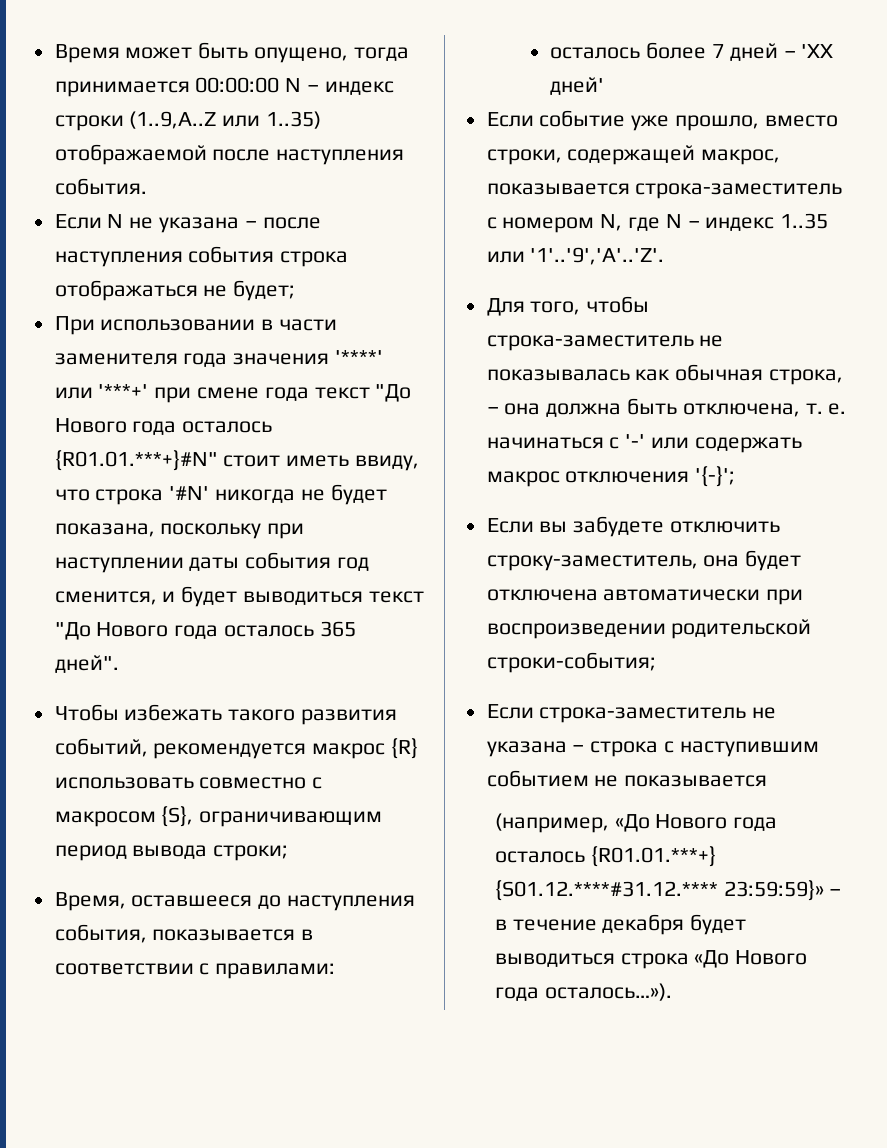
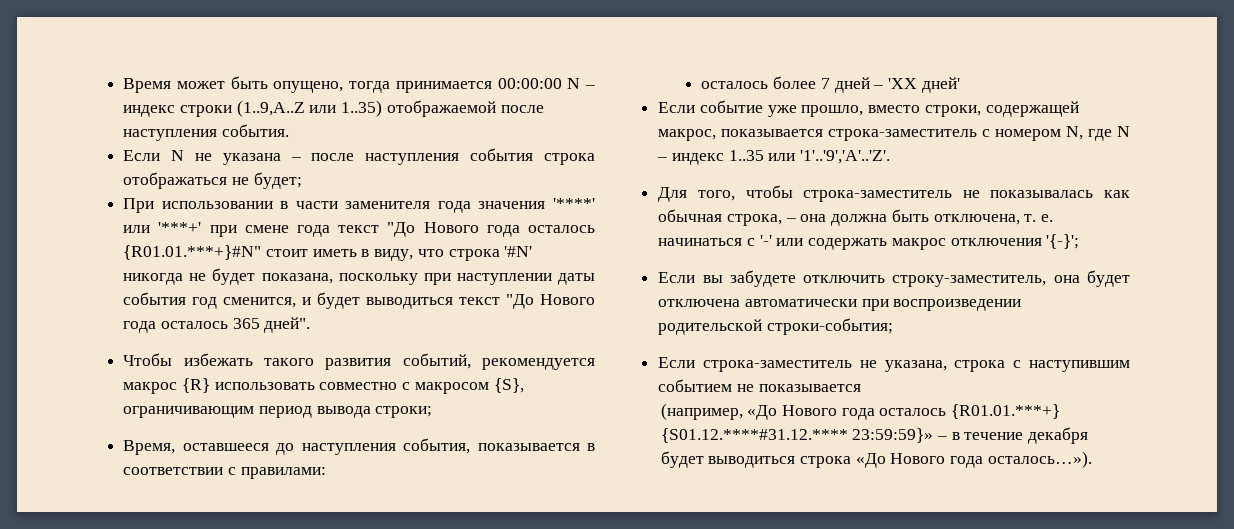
[355,455,420,471] ввиду, -> [361,249,414,261] в виду,
[486,741,585,757] указана – -> [884,360,947,372] указана,

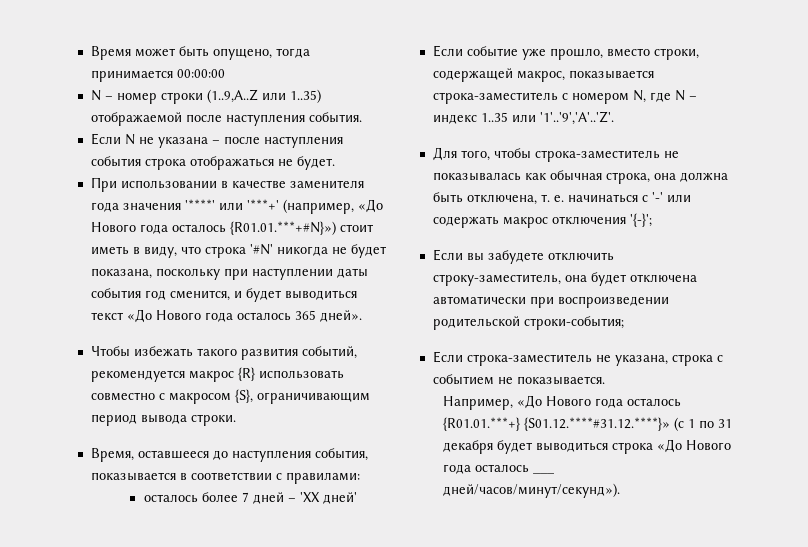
[567,78,595,89] [123,105,176,117] N – индекс -> [90,90,157,104] // N – номер
[253,172,302,189] будет; -> [296,156,335,170] будет.
[295,201,338,209] части -> [231,180,286,189] качестве
[209,222,596,237] [123,245,262,260] при смене года текст "До Нового года осталось {R01.01.***+}#N" -> [282,199,383,214] [90,221,336,235] (например, «До Нового года осталось {R01.01.***+#N}»)
[506,294,535,309] "До -> [126,309,152,323] «До
[264,317,311,333] дней". -> [319,310,362,322] дней».
[375,406,433,418] строки; -> [190,414,236,426] строки.
[785,218,796,222] – -> (650, 178) none
[1029,360,1130,372] наступившим -> (723, 358) none
[758,384,861,392] [660,403,743,420] показывается // (например, -> [516,376,605,385] [443,396,514,410] показывается. // Например,
[660,428,1024,443] {S01.12.****#31.12.**** 23:59:59}» – в течение -> [524,417,733,431] {S01.12.****#31.12.****}» (с 1 по 31
[987,451,1092,468] осталось…»). -> [475,464,555,474] [443,483,621,498] осталось ___ дней/часов/минут/секунд»).

